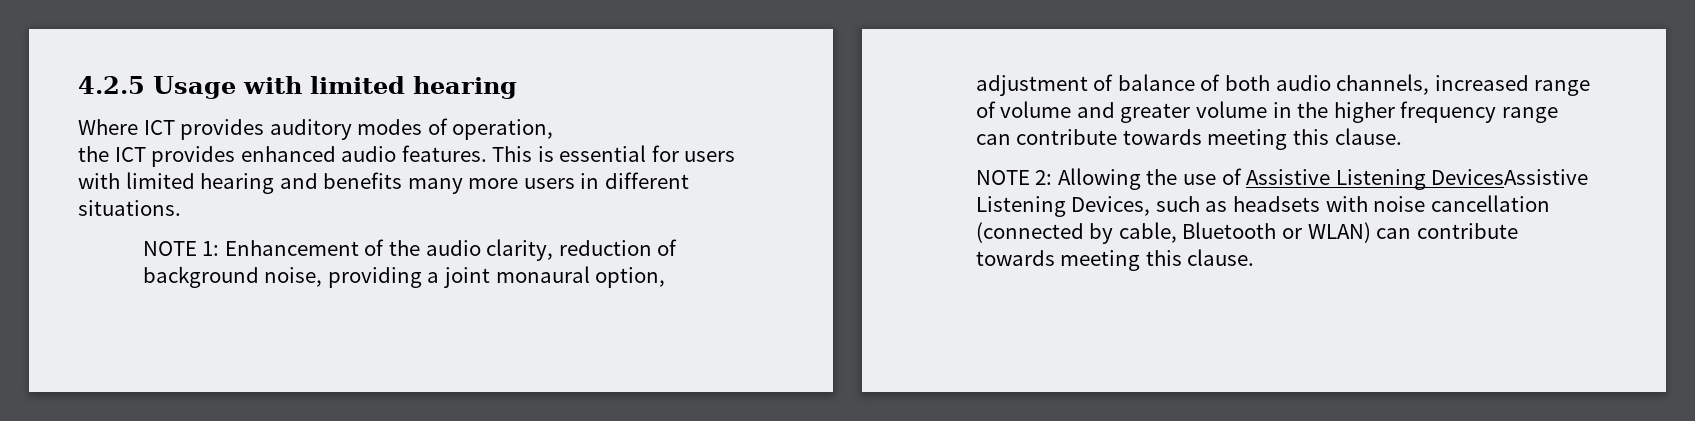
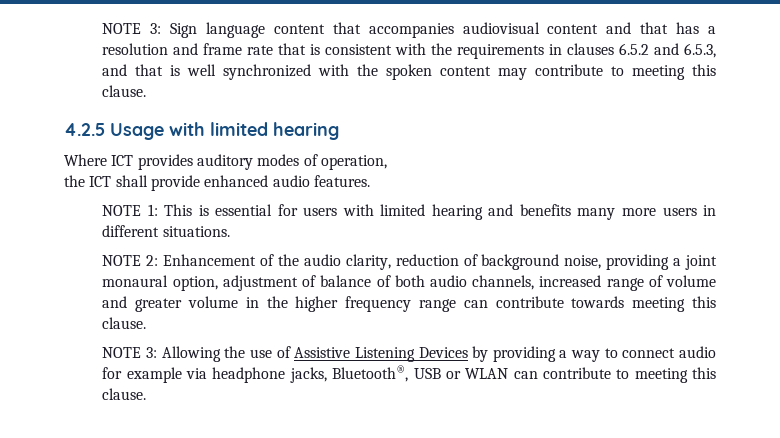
(78, 85) none -> [102,22,716,38] [102,43,716,59] [102,64,717,80] [102,85,147,97] NOTE 3: Sign language content that accompanies audiovisual content and that has a resolution and frame rate that is consistent with the requirements in clauses 6.5.2 and 6.5.3, and that is well synchronized with the spoken content may contribute to meeting this clause. //
[151,146,236,167] provides -> [115,175,200,191] shall provide
(487, 153) none -> [102,204,158,216] // NOTE 1:
[202,241,220,256] 1: -> [146,255,159,266] 2:
[1035,170,1053,185] 2: -> [146,347,158,358] 3:
[1431,169,1589,185] [975,195,1550,217] [975,222,1518,244] [975,250,1055,266] DevicesAssistive Listening Devices, such as headsets with noise cancellation (connected by cable, Bluetooth or WLAN) can contribute towards -> [418,346,716,362] [102,365,630,383] Devices by providing a way to connect audio for example via headphone jacks, Bluetooth®, USB or WLAN can contribute to

